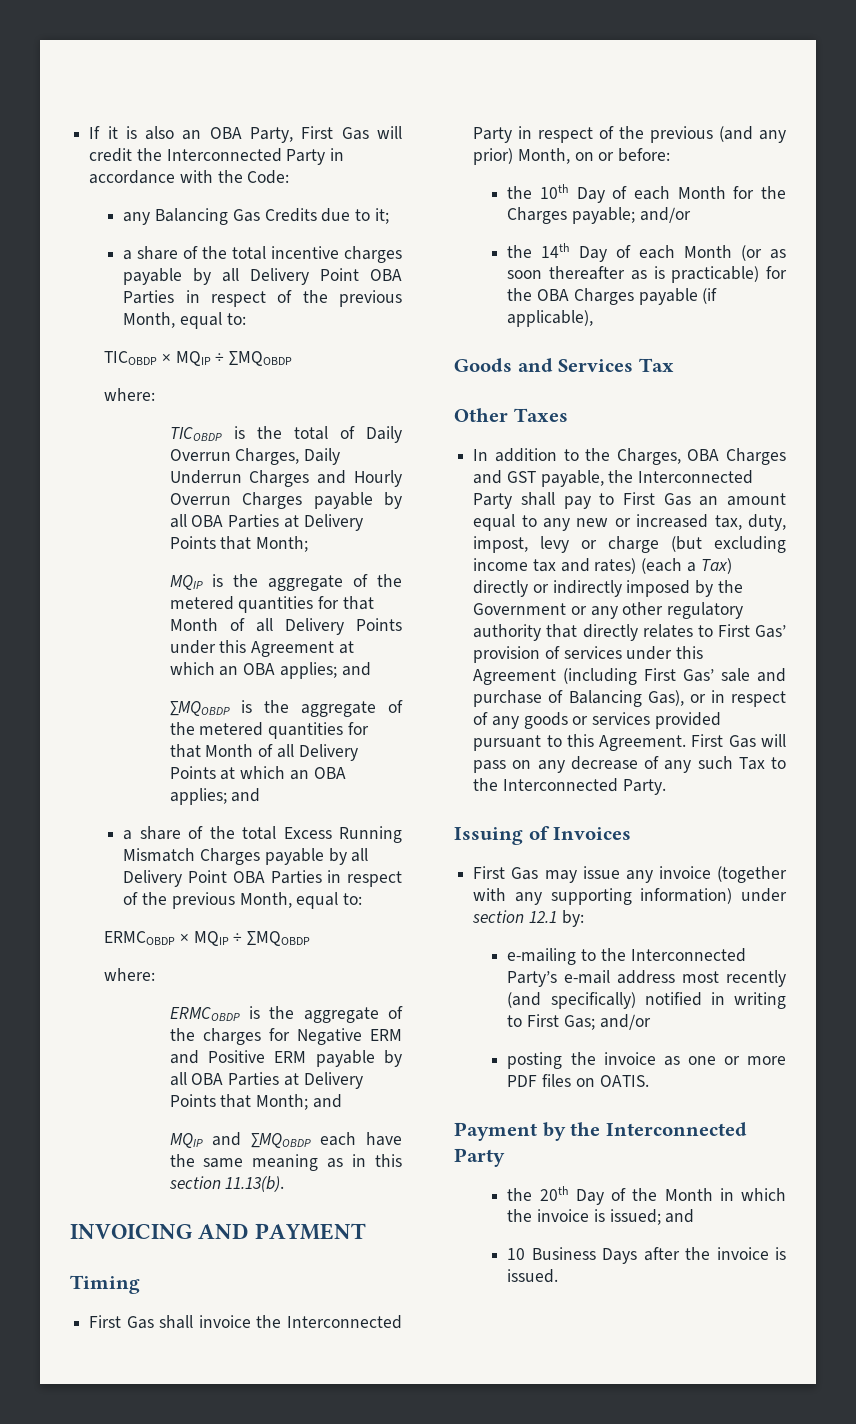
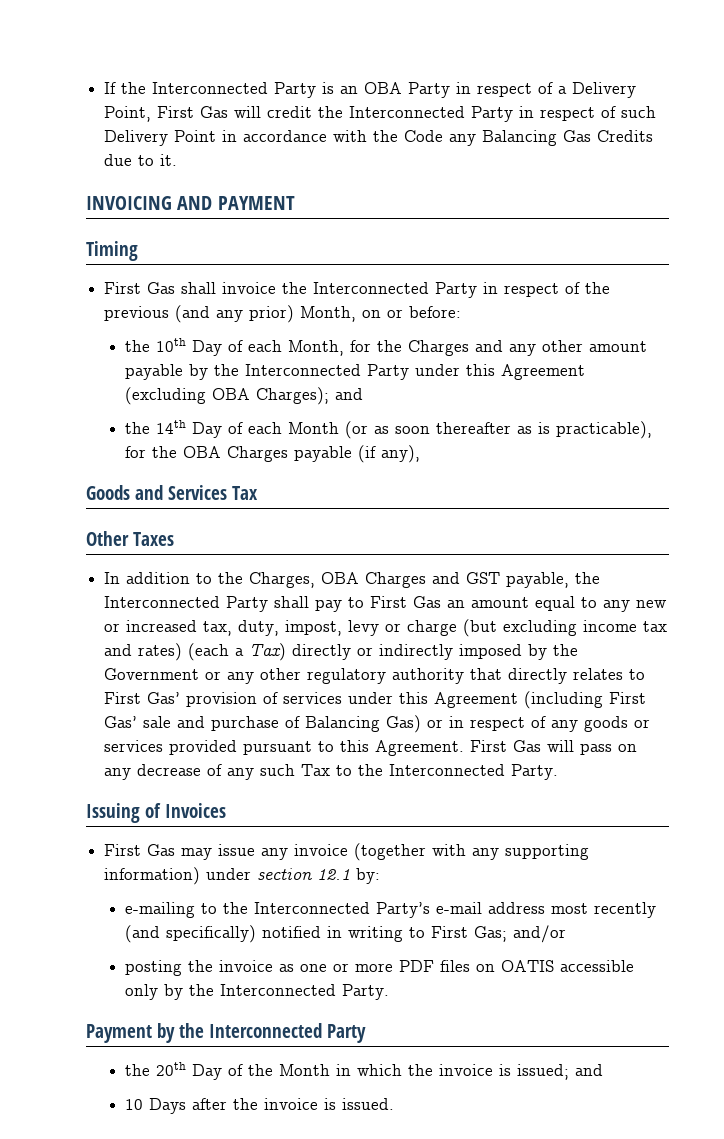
[107,126,294,143] it is also an OBA Party, -> [121,82,637,98] [104,106,152,122] the Interconnected Party is an OBA Party in respect of a Delivery Point,
(345, 154) none -> [540,106,657,121] [104,130,238,146] respect of such Delivery Point in
[247,170,290,184] Code: // -> [404,130,444,142] Code
[374,208,389,224] [123,246,402,263] [123,268,402,285] [123,290,403,307] [123,312,246,329] [104,351,293,366] [104,388,156,401] [169,426,402,443] [169,448,341,465] [169,470,403,487] [169,492,402,509] [169,514,363,531] [169,536,309,552] [169,574,402,591] [169,596,374,613] [169,618,402,635] [169,640,354,657] [169,662,371,679] [169,700,403,717] [169,722,369,739] [169,744,358,761] [169,766,346,780] [169,788,261,805] [123,826,402,843] [123,848,369,865] [123,870,402,887] [123,892,363,909] [104,931,311,946] [104,968,156,981] [169,1006,403,1023] [169,1028,402,1045] [169,1050,402,1067] [169,1072,363,1089] [169,1094,342,1110] [169,1132,402,1148] [169,1154,402,1171] [168,1176,285,1192] it; // a share of the total incentive charges payable by all Delivery Point OBA Parties in respect of the previous Month, equal to: // TICOBDP × MQIP ÷ ∑MQOBDP // where: // TICOBDP is the total of Daily Overrun Charges, Daily Underrun Charges and Hourly Overrun Charges payable by all OBA Parties at Delivery Points that Month; // MQIP is the aggregate of the metered quantities for that Month of all Delivery Points under this Agreement at which an OBA applies; and // ∑MQOBDP is the aggregate of the metered quantities for that Month of all Delivery Points at which an OBA applies; and // a share of the total Excess Running Mismatch Charges payable by all Delivery Point OBA Parties in respect of the previous Month, equal to: // ERMCOBDP × MQIP ÷ ∑MQOBDP // where: // ERMCOBDP is the aggregate of the charges for Negative ERM and Positive ERM payable by all OBA Parties at Delivery Points that Month; and // MQIP and ∑MQOBDP each have the same meaning as in this section 11.13(b). -> [160,154,178,166] it.
[677,186,726,199] Month -> [287,340,344,356] Month,
[572,207,691,224] payable; and/or -> [474,340,647,356] [124,364,585,380] [124,387,363,405] and any other amount payable by the Interconnected Party under this Agreement (excluding OBA Charges); and
[671,266,760,283] practicable) -> [555,421,652,439] practicable),
[507,310,594,327] applicable), -> [380,445,420,463] any),
[647,690,684,706] Gas), -> [386,715,422,733] Gas)
[599,1075,649,1087] OATIS. -> [500,960,634,972] [124,984,389,1000] OATIS accessible only by the Interconnected Party.
[531,1247,596,1260] Business -> (143, 1104) none

